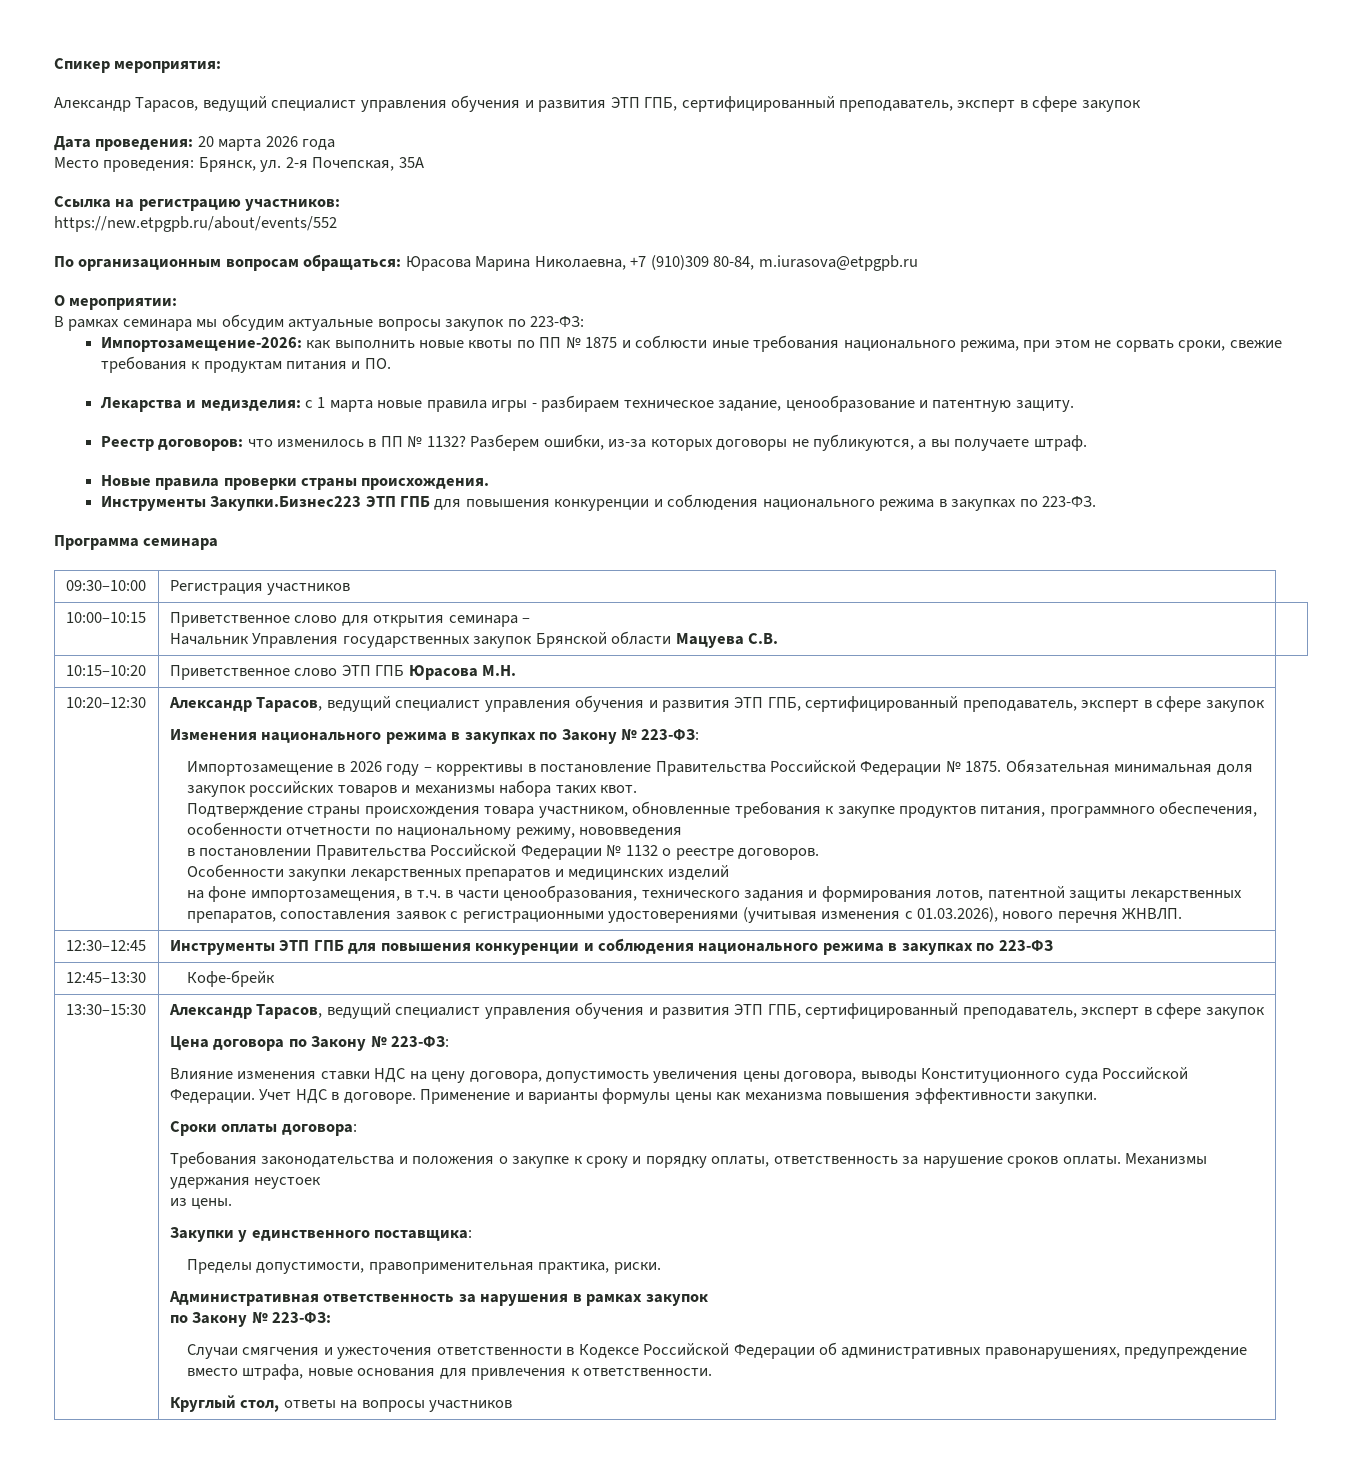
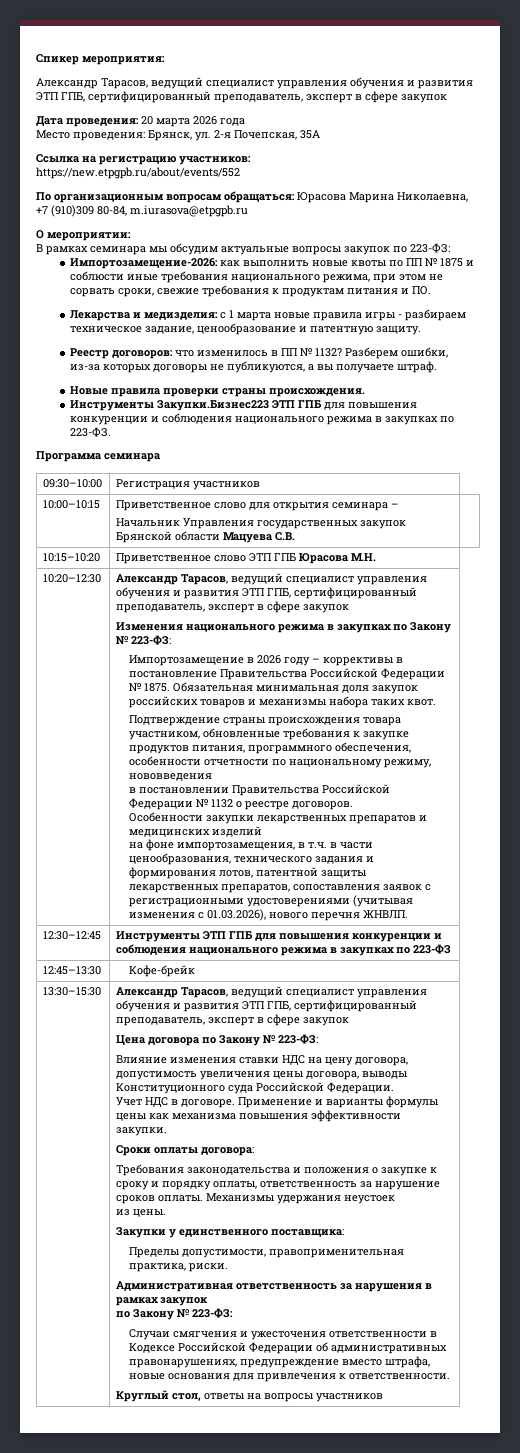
(255, 1096) none -> (394, 1088) //

